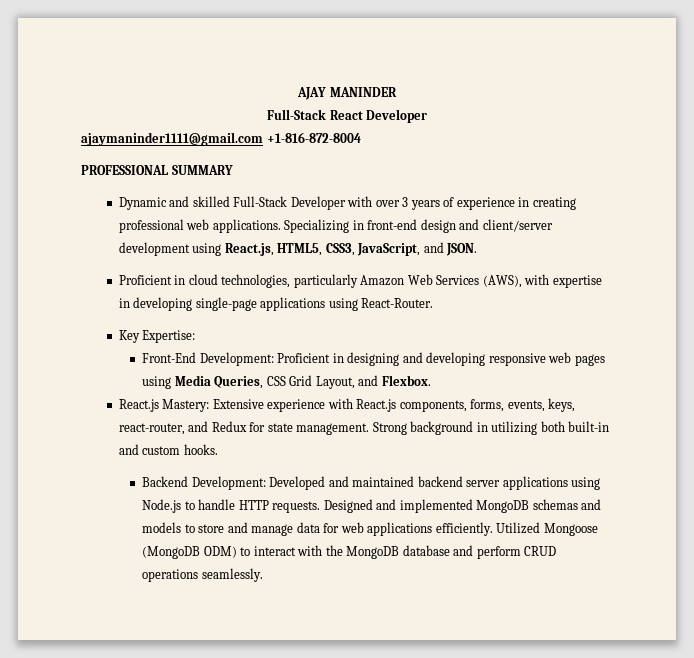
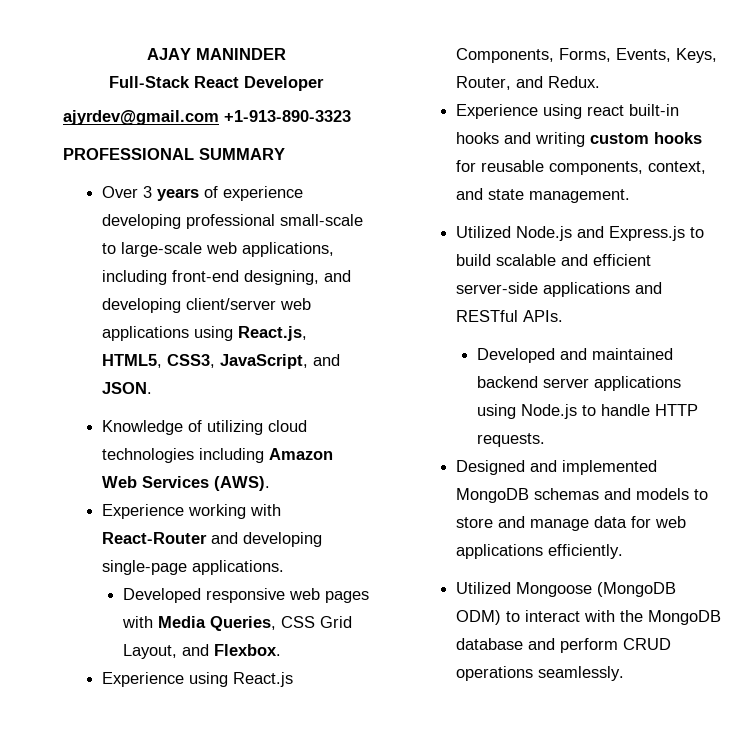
[81,132,361,146] ajaymaninder1111@gmail.com +1-816-872-8004 -> [63,110,351,125] ajyrdev@gmail.com +1-913-890-3323
[118,196,576,210] [118,219,553,233] [118,242,190,256] Dynamic and skilled Full-Stack Developer with over 3 years of experience in creating professional web applications. Specializing in front-end design and client/server development -> [101,186,303,201] [101,214,363,229] [101,242,334,257] [101,270,351,285] [101,298,311,313] [101,326,189,341] Over 3 years of experience developing professional small-scale to large-scale web applications, including front-end designing, and developing client/server web applications
[118,274,602,288] [118,297,434,311] [118,330,196,343] [142,352,486,366] Proficient in cloud technologies, particularly Amazon Web Services (AWS), with expertise in developing single-page applications using React-Router. // Key Expertise: // Front-End Development: Proficient in designing and developing -> [101,420,307,435] [101,448,333,463] [101,476,270,491] [101,504,281,519] [101,532,322,547] [101,560,284,575] [122,588,201,603] Knowledge of utilizing cloud technologies including Amazon Web Services (AWS). // Experience working with React-Router and developing single-page applications. // Developed
[142,376,172,389] using -> [121,616,153,628] with
[118,398,576,412] [118,421,610,435] [118,444,218,455] [142,476,266,490] React.js Mastery: Extensive experience with React.js components, forms, events, keys, react-router, and Redux for state management. Strong background in utilizing both built-in and custom hooks. // Backend Development: -> [101,672,293,687] [455,48,717,63] [455,76,600,90] [455,104,679,119] [455,132,702,147] [455,160,706,175] [455,188,630,203] [455,226,704,241] [455,254,651,266] [455,282,662,297] [455,310,563,322] Experience using React.js Components, Forms, Events, Keys, Router, and Redux. // Experience using react built-in hooks and writing custom hooks for reusable components, context, and state management. // Utilized Node.js and Express.js to build scalable and efficient server-side applications and RESTful APIs. //
(321, 507) none -> (545, 440) //
(493, 529) none -> (623, 551) //

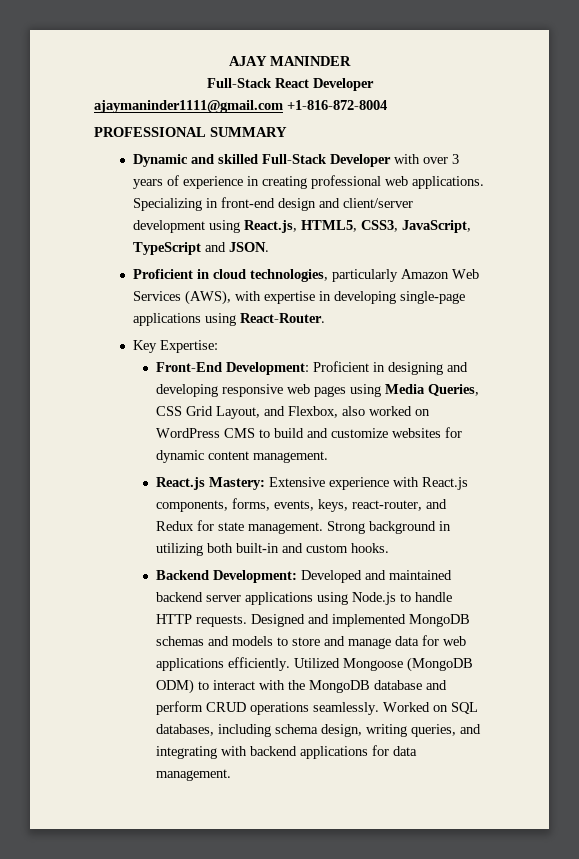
[63,110,351,125] ajyrdev@gmail.com +1-913-890-3323 -> [94,100,387,113] ajaymaninder1111@gmail.com +1-816-872-8004
[101,186,303,201] [101,214,363,229] [101,242,334,257] [101,270,351,285] [101,298,311,313] [101,326,189,341] Over 3 years of experience developing professional small-scale to large-scale web applications, including front-end designing, and developing client/server web applications -> [132,154,459,167] [132,175,484,189] [132,197,413,211] [132,220,205,233] Dynamic and skilled Full-Stack Developer with over 3 years of experience in creating professional web applications. Specializing in front-end design and client/server development
(308, 361) none -> [132,242,201,255] TypeScript
[101,420,307,435] [101,448,333,463] [101,476,270,491] [101,504,281,519] [101,532,322,547] [101,560,284,575] [122,588,201,603] Knowledge of utilizing cloud technologies including Amazon Web Services (AWS). // Experience working with React-Router and developing single-page applications. // Developed -> [132,269,479,282] [132,290,465,305] [132,313,325,326] [132,340,218,353] [155,361,468,375] [155,384,218,397] Proficient in cloud technologies, particularly Amazon Web Services (AWS), with expertise in developing single-page applications using React-Router. // Key Expertise: // Front-End Development: Proficient in designing and developing
[121,616,153,628] with -> [349,384,381,397] using
[213,644,281,656] [101,672,293,687] [455,48,717,63] [455,76,600,90] [455,104,679,119] [455,132,702,147] [455,160,706,175] [455,188,630,203] [455,226,704,241] [455,254,651,266] [455,282,662,297] [455,310,563,322] Flexbox. // Experience using React.js Components, Forms, Events, Keys, Router, and Redux. // Experience using react built-in hooks and writing custom hooks for reusable components, context, and state management. // Utilized Node.js and Express.js to build scalable and efficient server-side applications and RESTful APIs. // -> [287,406,430,418] [155,427,462,438] [155,450,328,463] [155,477,468,490] [155,498,447,512] [155,520,451,534] [155,543,389,556] [155,570,297,583] Flexbox, also worked on WordPress CMS to build and customize websites for dynamic content management. // React.js Mastery: Extensive experience with React.js components, forms, events, keys, react-router, and Redux for state management. Strong background in utilizing both built-in and custom hooks. // Backend Development:
(545, 440) // -> (247, 621) none
(623, 551) // -> (290, 664) none
(624, 673) none -> [382,702,478,714] [155,724,481,737] [155,745,417,759] [155,769,231,781] Worked on SQL databases, including schema design, writing queries, and integrating with backend applications for data management.

